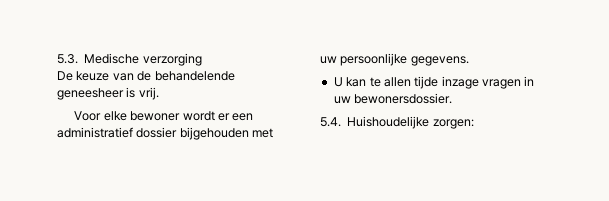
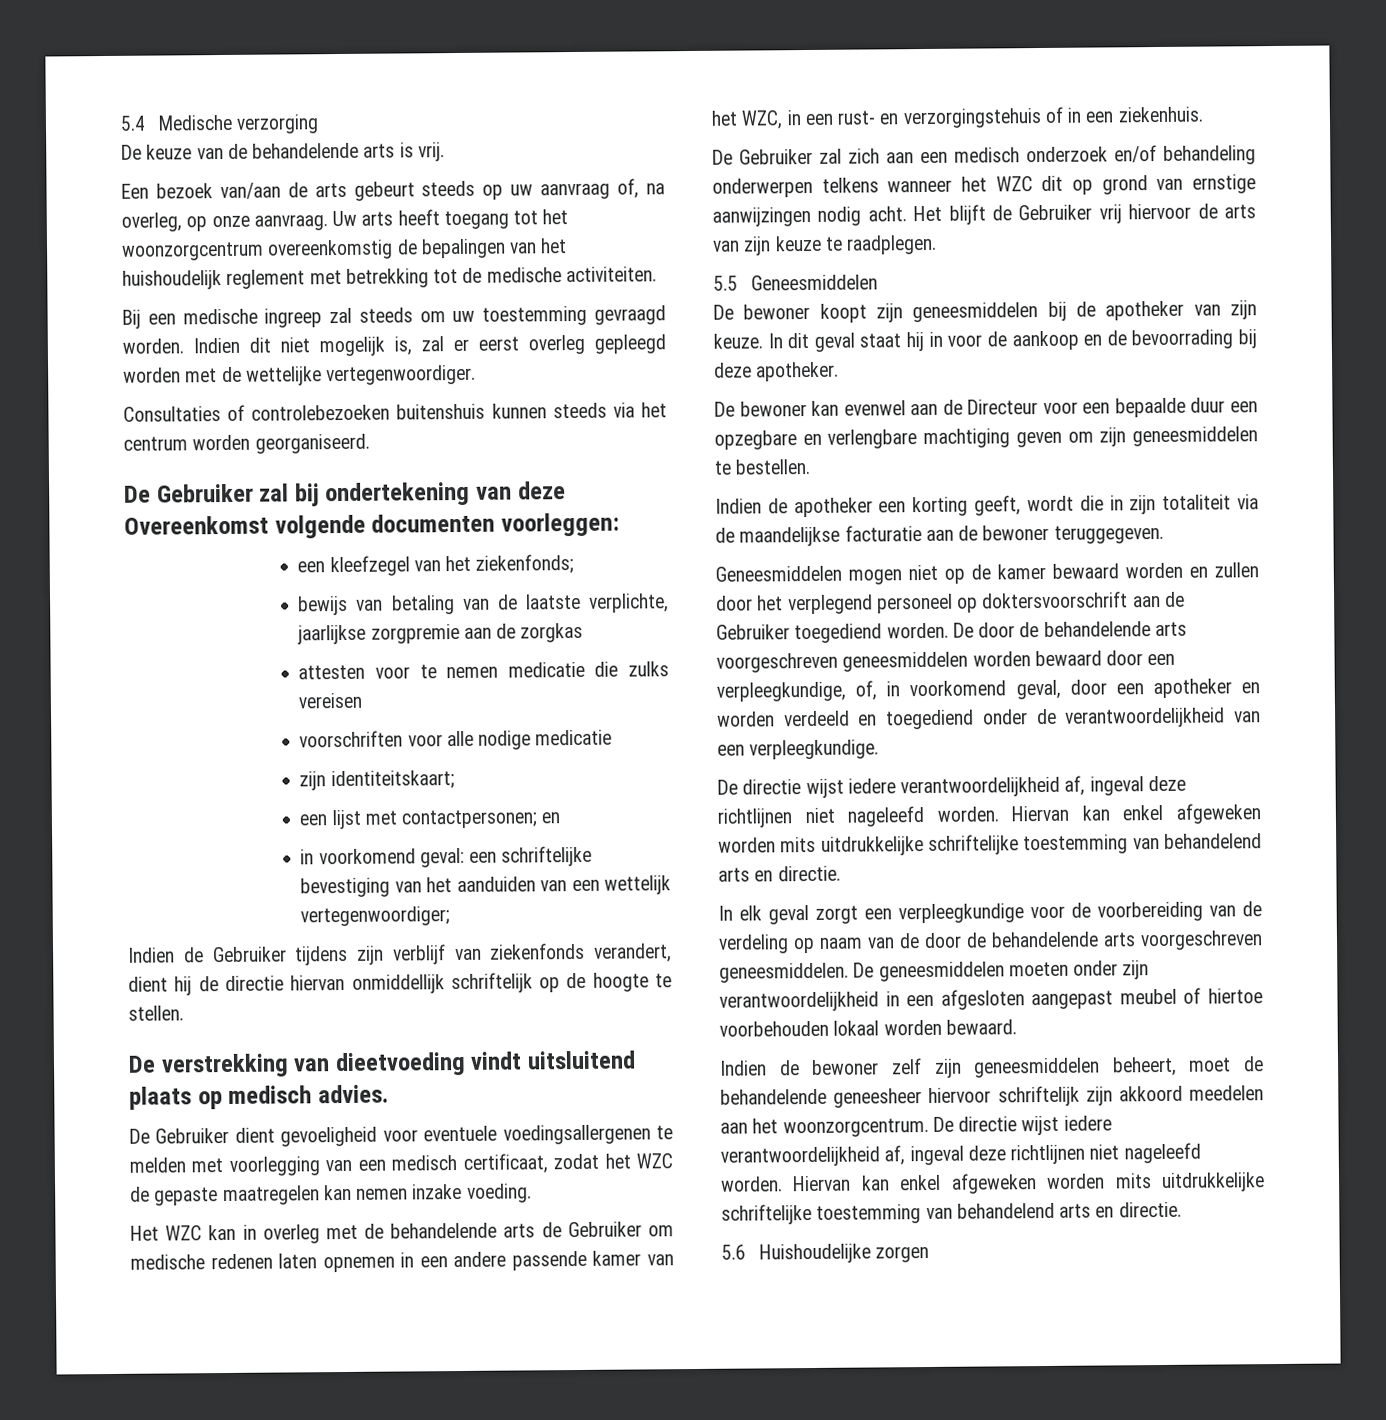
[57,54,78,64] 5.3. -> [120,115,146,131] 5.4
[57,88,124,100] geneesheer -> [363,143,396,158] arts
[74,111,254,121] [57,127,274,140] [320,53,469,66] [333,76,535,89] [333,93,453,104] [320,116,474,129] Voor elke bewoner wordt er een administratief dossier bijgehouden met uw persoonlijke gegevens. // U kan te allen tijde inzage vragen in uw bewonersdossier. // 5.4. Huishoudelijke zorgen: -> [121,178,666,201] [121,209,569,232] [121,238,568,261] [122,266,657,290] [122,305,666,329] [122,334,666,357] [123,364,477,386] [123,402,668,422] [123,433,370,454] [124,481,566,507] [124,512,620,539] [297,554,575,577] [298,593,669,616] [297,622,584,645] [298,661,669,680] [298,692,363,709] [299,729,613,750] [299,770,455,791] [299,809,561,830] [300,845,593,868] [300,875,672,898] [300,906,451,927] [128,942,672,966] [128,972,672,996] [128,1005,184,1021] [128,1050,637,1078] [129,1084,389,1110] [129,1124,673,1147] [129,1153,673,1176] [130,1183,532,1206] [130,1221,674,1244] [130,1250,674,1273] [711,106,1203,130] [712,145,1256,165] [712,174,1256,198] [712,203,1256,227] [712,234,938,256] [713,274,878,291] [713,300,1257,323] [713,329,1257,352] [714,361,840,382] [714,397,1258,418] [714,426,1258,450] [714,458,811,475] [715,494,1259,518] [715,524,1164,547] [715,562,1259,585] [716,591,1185,615] [716,621,1187,644] [716,650,1176,673] [716,678,1260,702] [717,707,1261,730] [717,739,880,760] [717,775,1186,799] [717,803,1261,828] [718,833,1262,856] [718,865,841,882] [718,901,1262,925] [718,930,1263,954] [719,960,1150,983] [719,987,1263,1012] [719,1019,1017,1037] [720,1056,1264,1078] [720,1085,1264,1108] [720,1115,1112,1138] [720,1142,1201,1167] [720,1172,1265,1194] [721,1201,1182,1225] [721,1243,930,1264] Een bezoek van/aan de arts gebeurt steeds op uw aanvraag of, na overleg, op onze aanvraag. Uw arts heeft toegang tot het woonzorgcentrum overeenkomstig de bepalingen van het huishoudelijk reglement met betrekking tot de medische activiteiten. // Bij een medische ingreep zal steeds om uw toestemming gevraagd worden. Indien dit niet mogelijk is, zal er eerst overleg gepleegd worden met de wettelijke vertegenwoordiger. // Consultaties of controlebezoeken buitenshuis kunnen steeds via het centrum worden georganiseerd. // De Gebruiker zal bij ondertekening van deze Overeenkomst volgende documenten voorleggen: // een kleefzegel van het ziekenfonds; // bewijs van betaling van de laatste verplichte, jaarlijkse zorgpremie aan de zorgkas // attesten voor te nemen medicatie die zulks vereisen // voorschriften voor alle nodige medicatie // zijn identiteitskaart; // een lijst met contactpersonen; en // in voorkomend geval: een schriftelijke bevestiging van het aanduiden van een wettelijk vertegenwoordiger; // Indien de Gebruiker tijdens zijn verblijf van ziekenfonds verandert, dient hij de directie hiervan onmiddellijk schriftelijk op de hoogte te stellen. // De verstrekking van dieetvoeding vindt uitsluitend plaats op medisch advies. // De Gebruiker dient gevoeligheid voor eventuele voedingsallergenen te melden met voorlegging van een medisch certificaat, zodat het WZC de gepaste maatregelen kan nemen inzake voeding. // Het WZC kan in overleg met de behandelende arts de Gebruiker om medische redenen laten opnemen in een andere passende kamer van het WZC, in een rust- en verzorgingstehuis of in een ziekenhuis. // De Gebruiker zal zich aan een medisch onderzoek en/of behandeling onderwerpen telkens wanneer het WZC dit op grond van ernstige aanwijzingen nodig acht. Het blijft de Gebruiker vrij hiervoor de arts van zijn keuze te raadplegen. // 5.5 Geneesmiddelen // De bewoner koopt zijn geneesmiddelen bij de apotheker van zijn keuze. In dit geval staat hij in voor de aankoop en de bevoorrading bij deze apotheker. // De bewoner kan evenwel aan de Directeur voor een bepaalde duur een opzegbare en verlengbare machtiging geven om zijn geneesmiddelen te bestellen. // Indien de apotheker een korting geeft, wordt die in zijn totaliteit via de maandelijkse facturatie aan de bewoner teruggegeven. // Geneesmiddelen mogen niet op de kamer bewaard worden en zullen door het verplegend personeel op doktersvoorschrift aan de Gebruiker toegediend worden. De door de behandelende arts voorgeschreven geneesmiddelen worden bewaard door een verpleegkundige, of, in voorkomend geval, door een apotheker en worden verdeeld en toegediend onder de verantwoordelijkheid van een verpleegkundige. // De directie wijst iedere verantwoordelijkheid af, ingeval deze richtlijnen niet nageleefd worden. Hiervan kan enkel afgeweken worden mits uitdrukkelijke schriftelijke toestemming van behandelend arts en directie. // In elk geval zorgt een verpleegkundige voor de voorbereiding van de verdeling op naam van de door de behandelende arts voorgeschreven geneesmiddelen. De geneesmiddelen moeten onder zijn verantwoordelijkheid in een afgesloten aangepast meubel of hiertoe voorbehouden lokaal worden bewaard. // Indien de bewoner zelf zijn geneesmiddelen beheert, moet de behandelende geneesheer hiervoor schriftelijk zijn akkoord meedelen aan het woonzorgcentrum. De directie wijst iedere verantwoordelijkheid af, ingeval deze richtlijnen niet nageleefd worden. Hiervan kan enkel afgeweken worden mits uitdrukkelijke schriftelijke toestemming van behandelend arts en directie. // 5.6 Huishoudelijke zorgen

